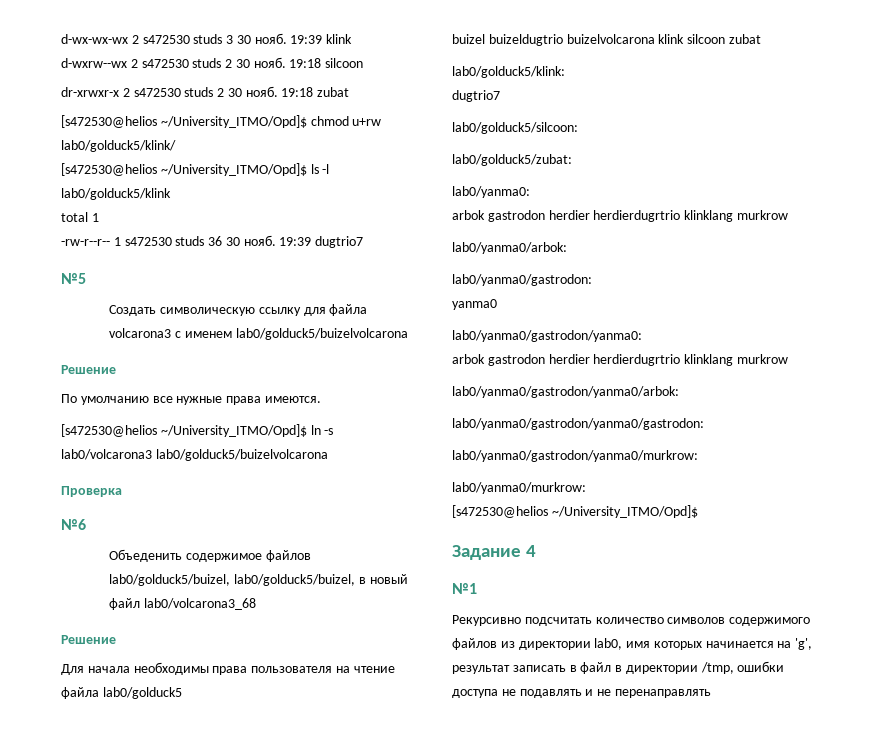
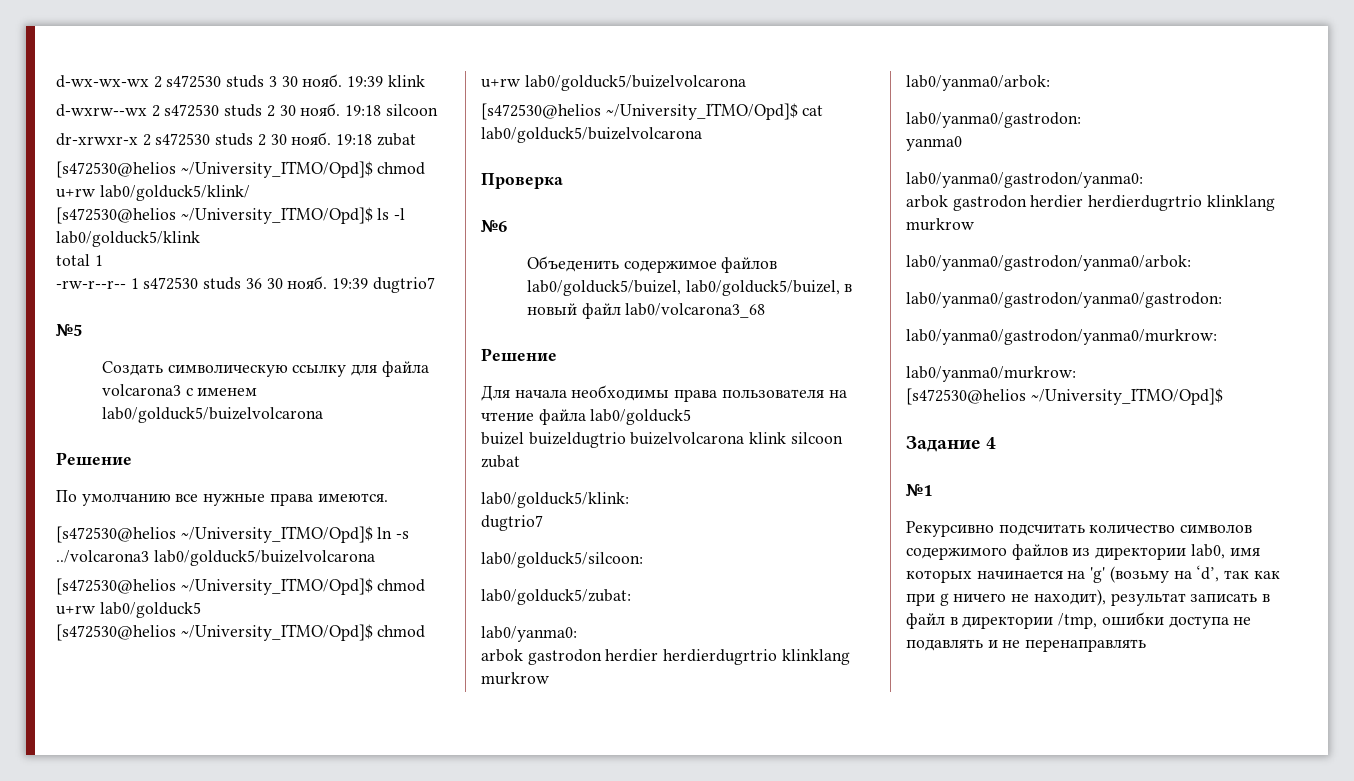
[61,449,152,460] lab0/volcarona3 -> [56,550,375,566] [56,578,426,595] [56,602,201,618] [56,624,426,641] [481,75,746,91] [481,103,824,120] ../volcarona3 lab0/golduck5/buizelvolcarona // [s472530@helios ~/University_ITMO/Opd]$ chmod u+rw lab0/golduck5 // [s472530@helios ~/University_ITMO/Opd]$ chmod u+rw lab0/golduck5/buizelvolcarona // [s472530@helios ~/University_ITMO/Opd]$ cat
[795,638,813,650] 'g', -> [1090,565,1280,583] [906,589,1106,606] 'g' (возьму на ‘d’, так как при g ничего не находит),

